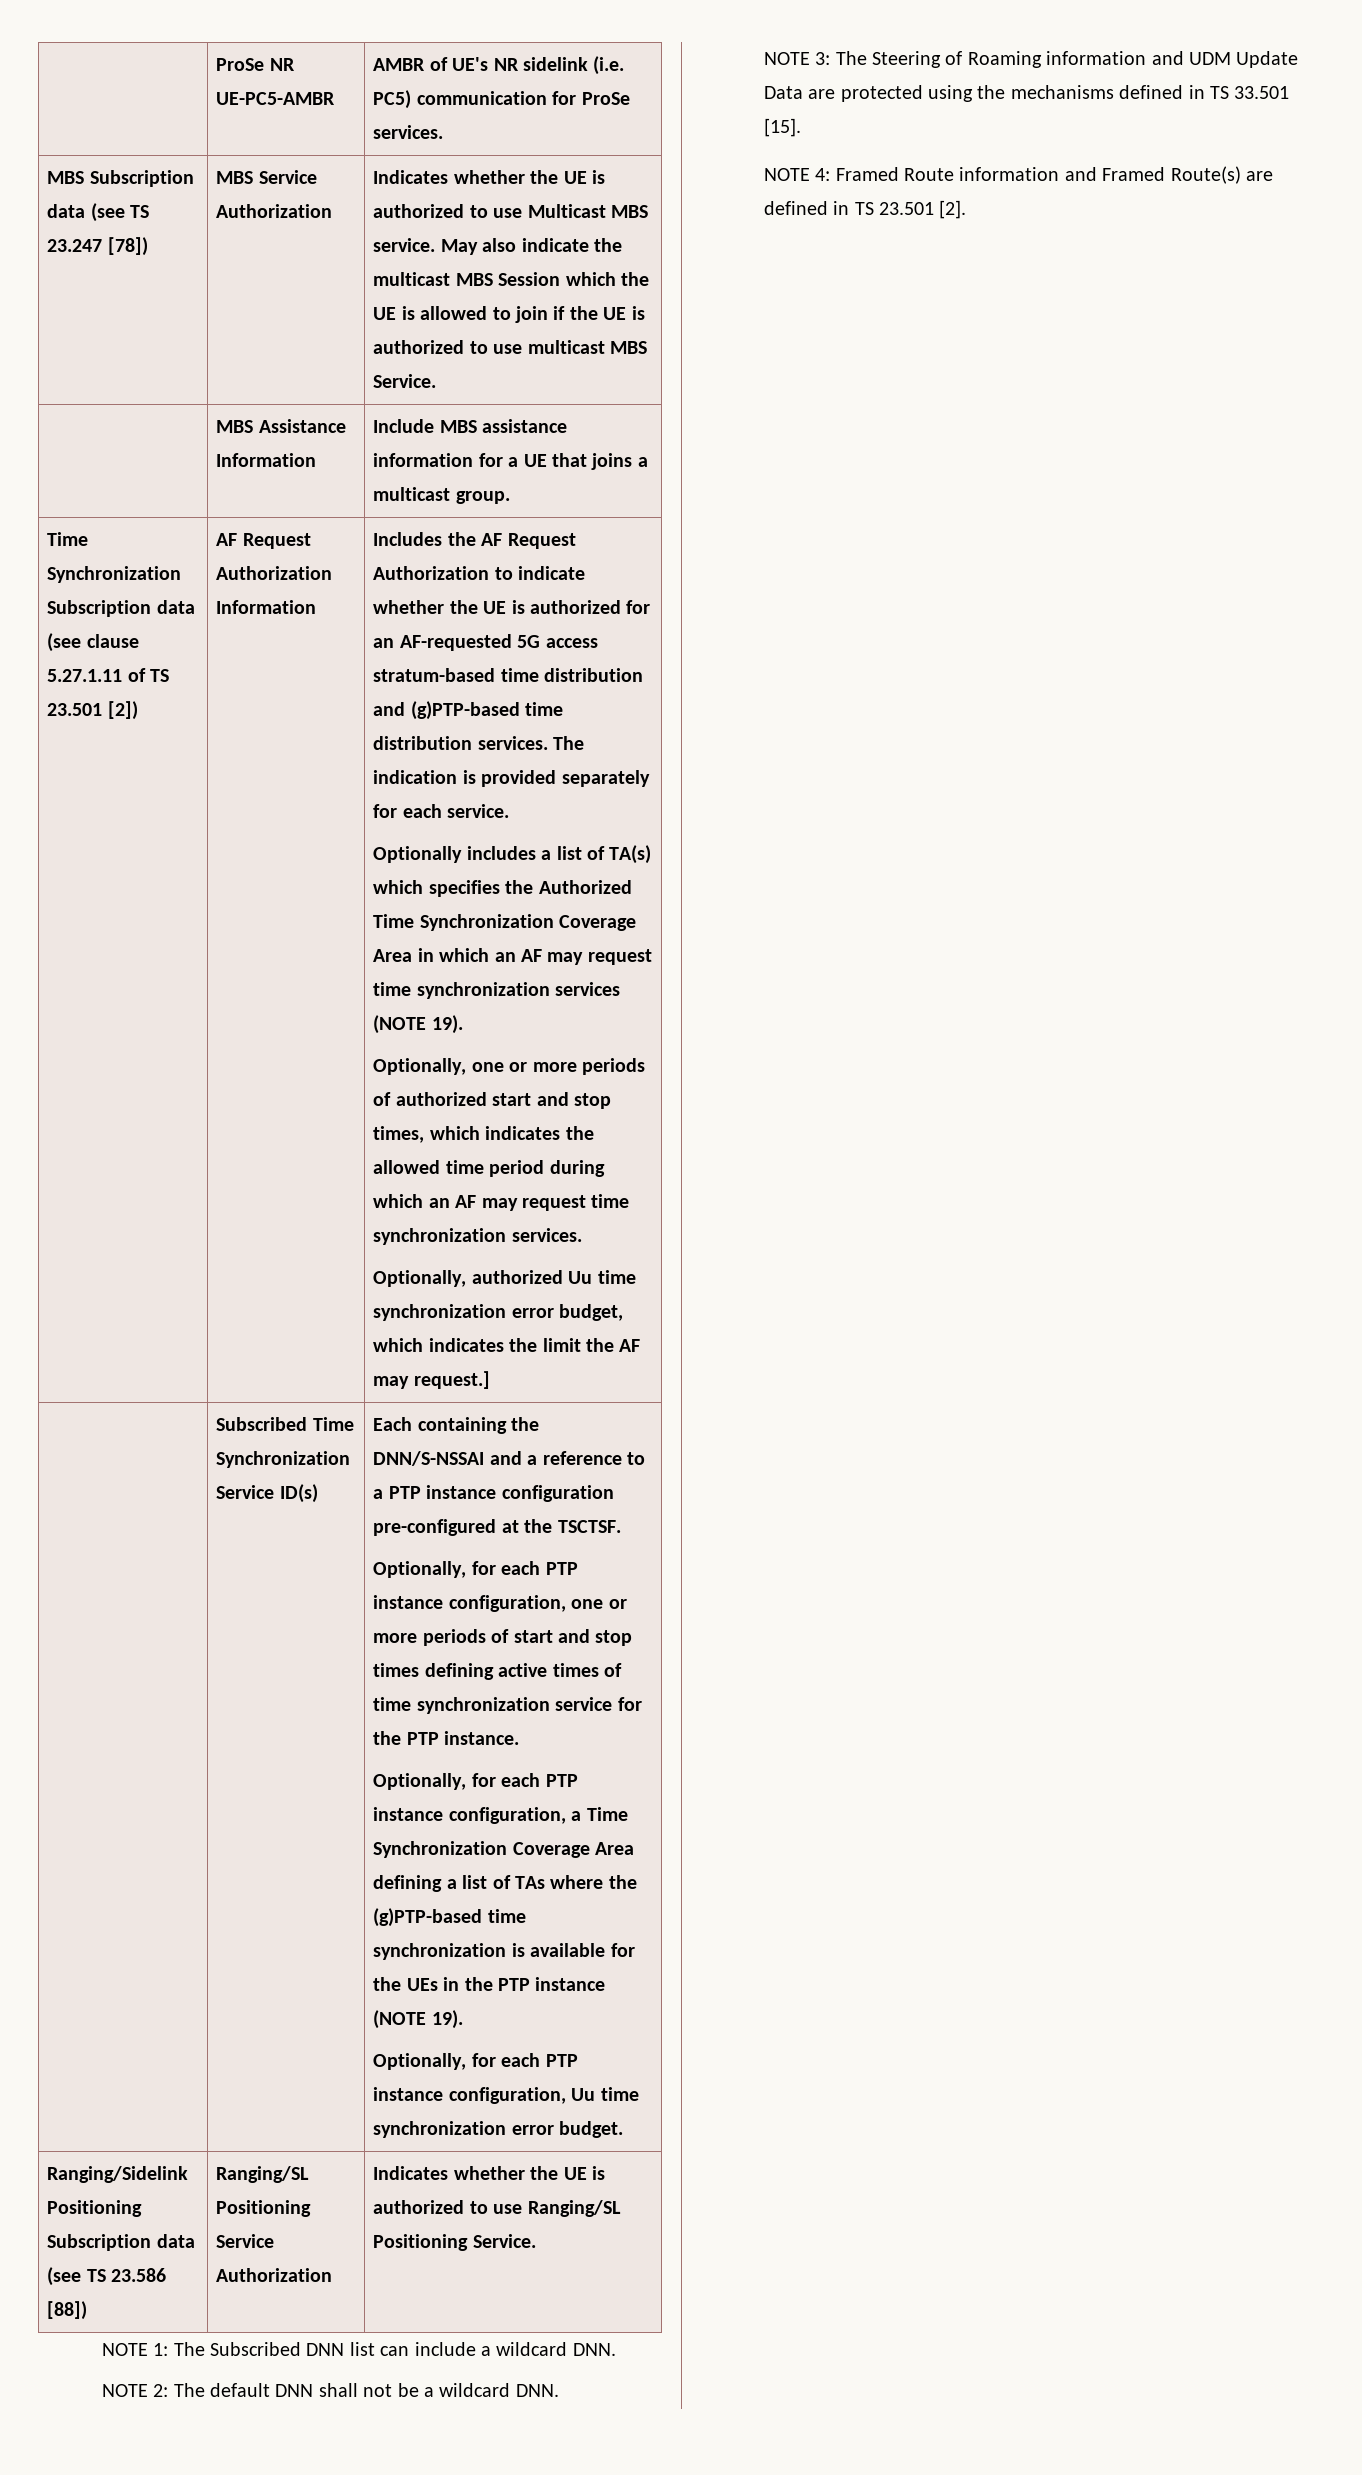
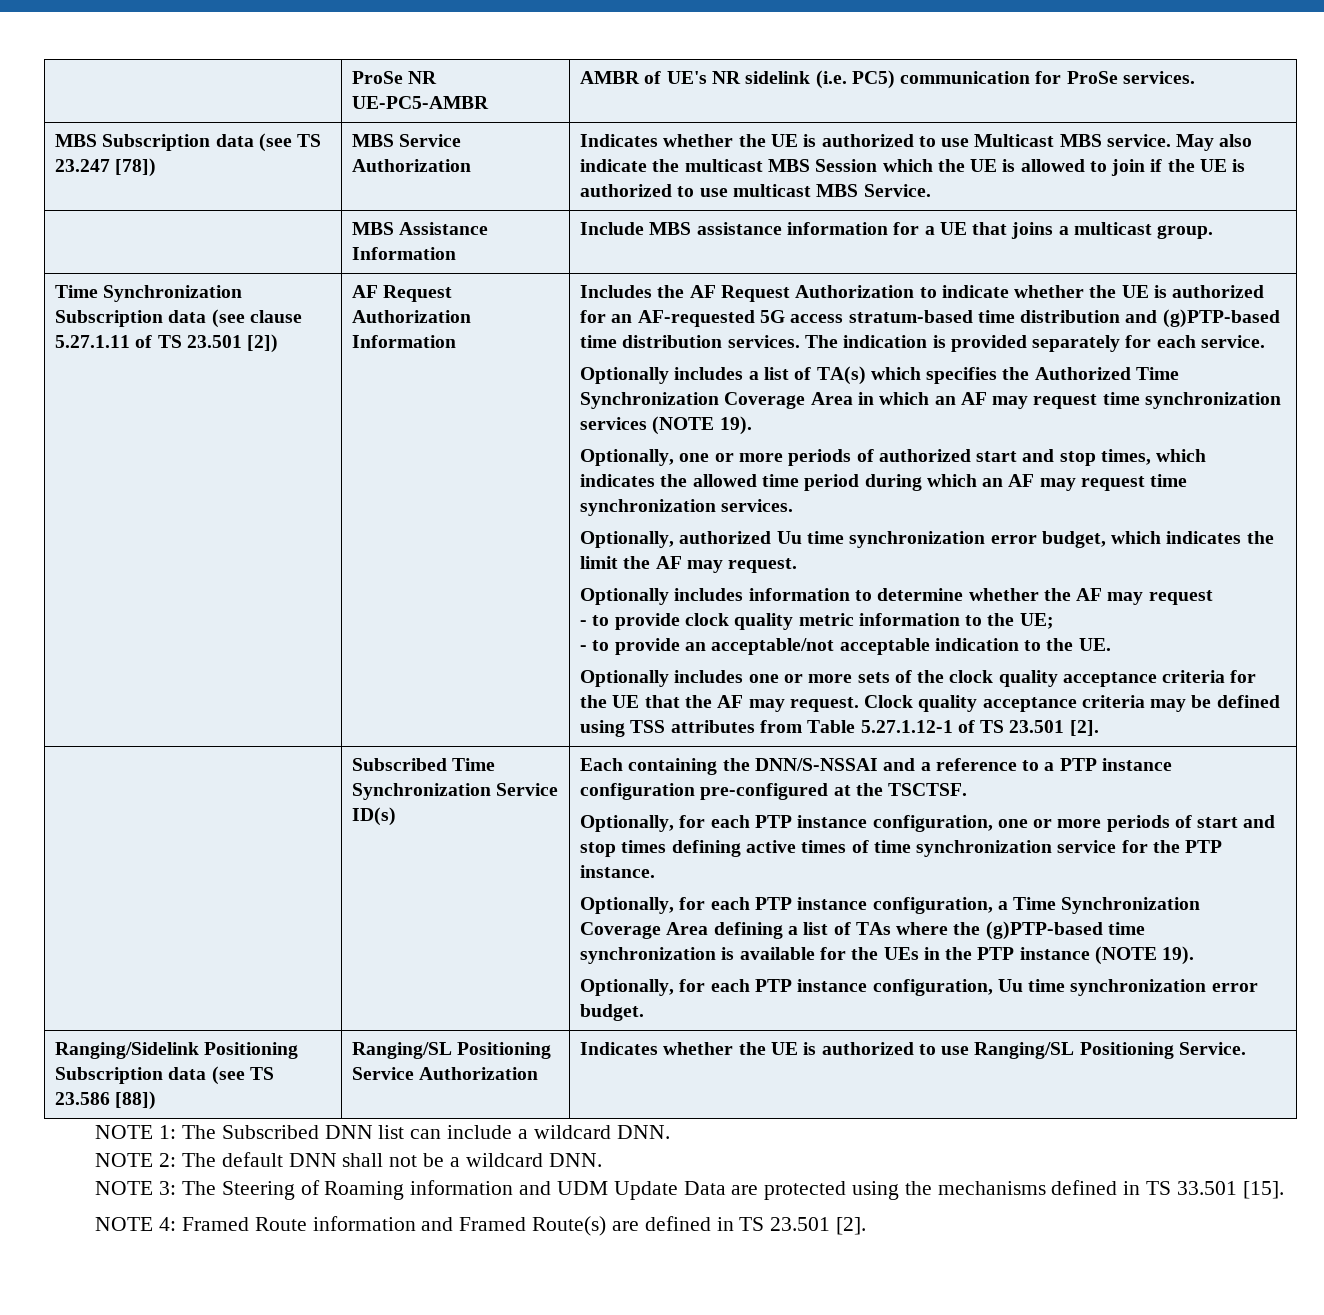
[413,1371,490,1389] request.] -> [728,558,798,573] [580,588,1213,605] [580,613,1054,630] [580,638,1111,655] [580,670,1257,687] [580,695,1280,712] [580,720,1099,737] request. // Optionally includes information to determine whether the AF may request // - to provide clock quality metric information to the UE; // - to provide an acceptable/not acceptable indication to the UE. // Optionally includes one or more sets of the clock quality acceptance criteria for the UE that the AF may request. Clock quality acceptance criteria may be defined using TSS attributes from Table 5.27.1.12-1 of TS 23.501 [2].

